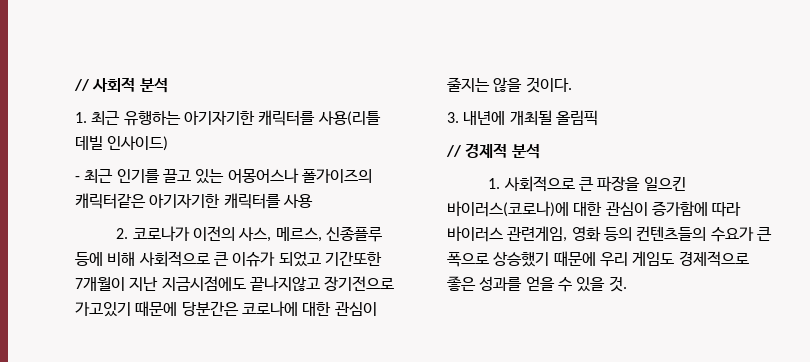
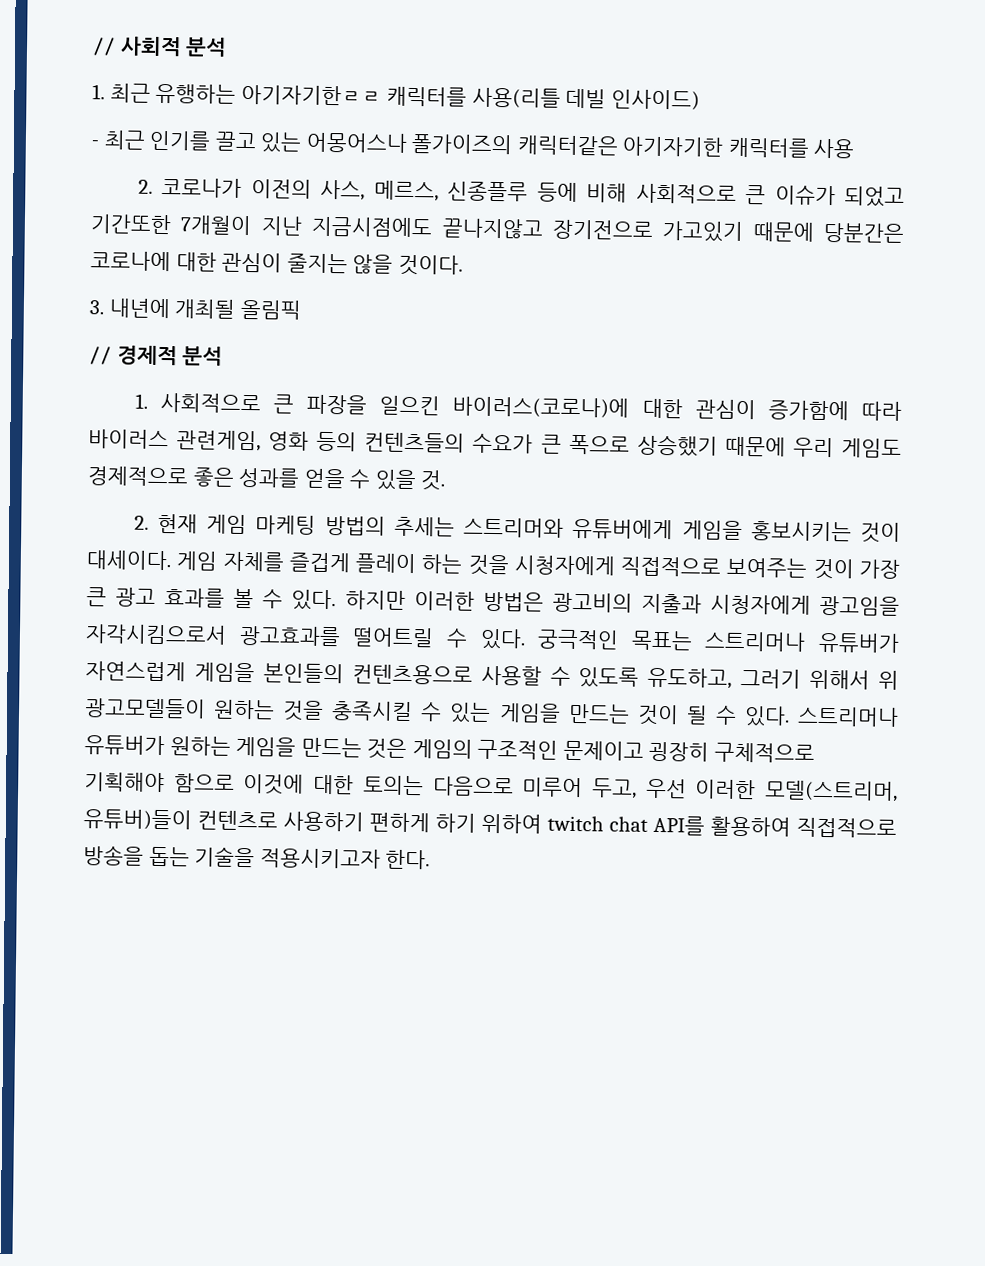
[183,110,255,125] 아기자기한 -> [240,84,382,106] 아기자기한ㄹㄹ
(627, 284) none -> [133,513,902,543] [86,550,900,580] [86,587,901,616] [85,624,900,653] [85,661,899,690] [84,698,900,727] [84,735,815,763] [84,772,899,802] [83,809,897,838] [83,845,431,870] // 2. 현재 게임 마케팅 방법의 추세는 스트리머와 유튜버에게 게임을 홍보시키는 것이 대세이다. 게임 자체를 즐겁게 플레이 하는 것을 시청자에게 직접적으로 보여주는 것이 가장 큰 광고 효과를 볼 수 있다. 하지만 이러한 방법은 광고비의 지출과 시청자에게 광고임을 자각시킴으로서 광고효과를 떨어트릴 수 있다. 궁극적인 목표는 스트리머나 유튜버가 자연스럽게 게임을 본인들의 컨텐츠용으로 사용할 수 있도록 유도하고, 그러기 위해서 위 광고모델들이 원하는 것을 충족시킬 수 있는 게임을 만드는 것이 될 수 있다. 스트리머나 유튜버가 원하는 게임을 만드는 것은 게임의 구조적인 문제이고 굉장히 구체적으로 기획해야 함으로 이것에 대한 토의는 다음으로 미루어 두고, 우선 이러한 모델(스트리머, 유튜버)들이 컨텐츠로 사용하기 편하게 하기 위하여 twitch chat API를 활용하여 직접적으로 방송을 돕는 기술을 적용시키고자 한다.

